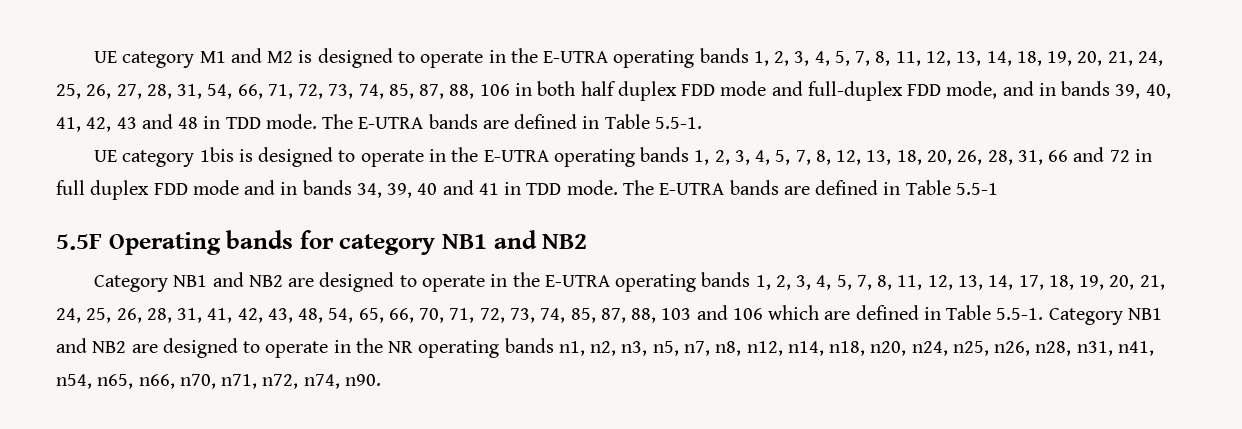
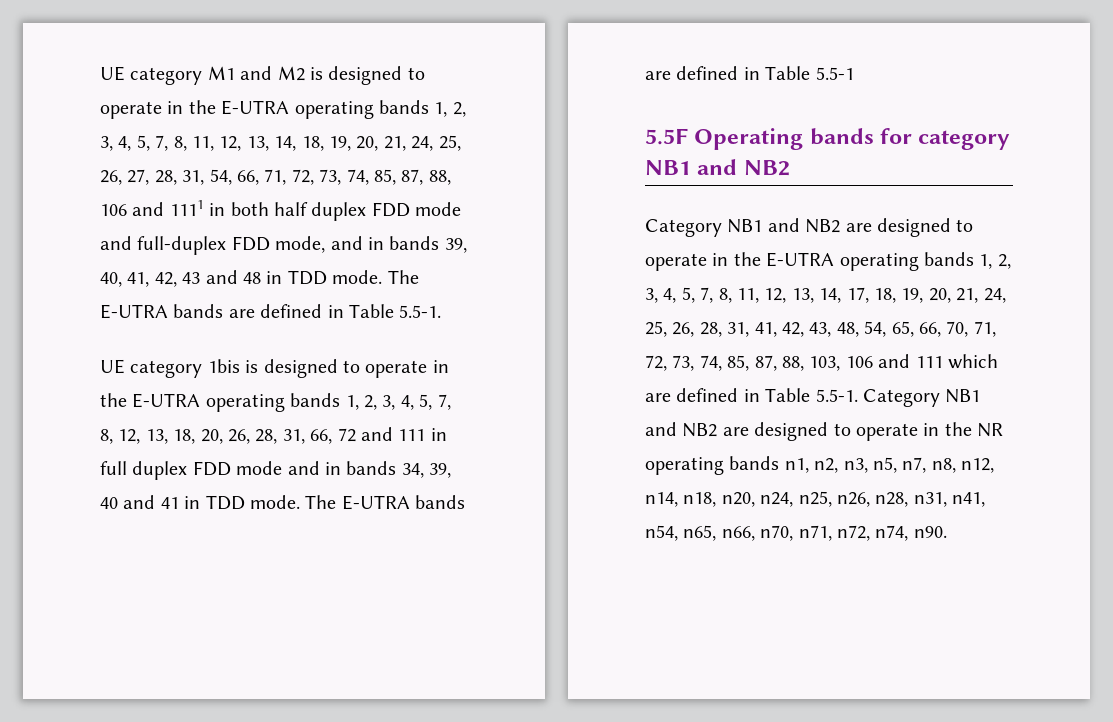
(510, 90) none -> [132,200,204,216] and 1111
[1048,147,1130,162] 66 and 72 -> [310,427,426,444] 66, 72 and 111
[661,305,763,320] 103 and 106 -> [809,354,943,371] 103, 106 and 111

